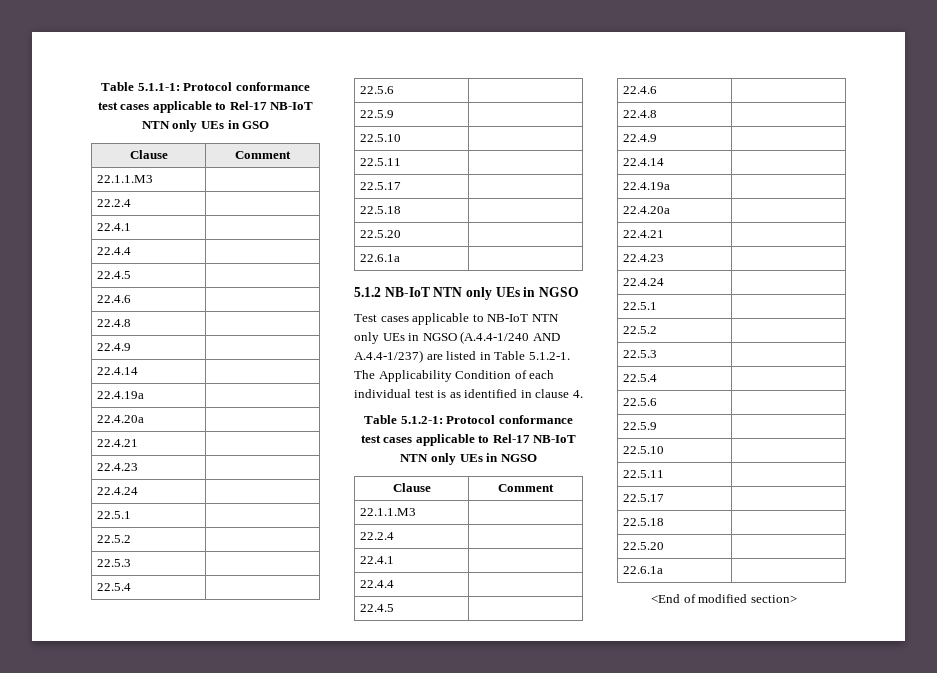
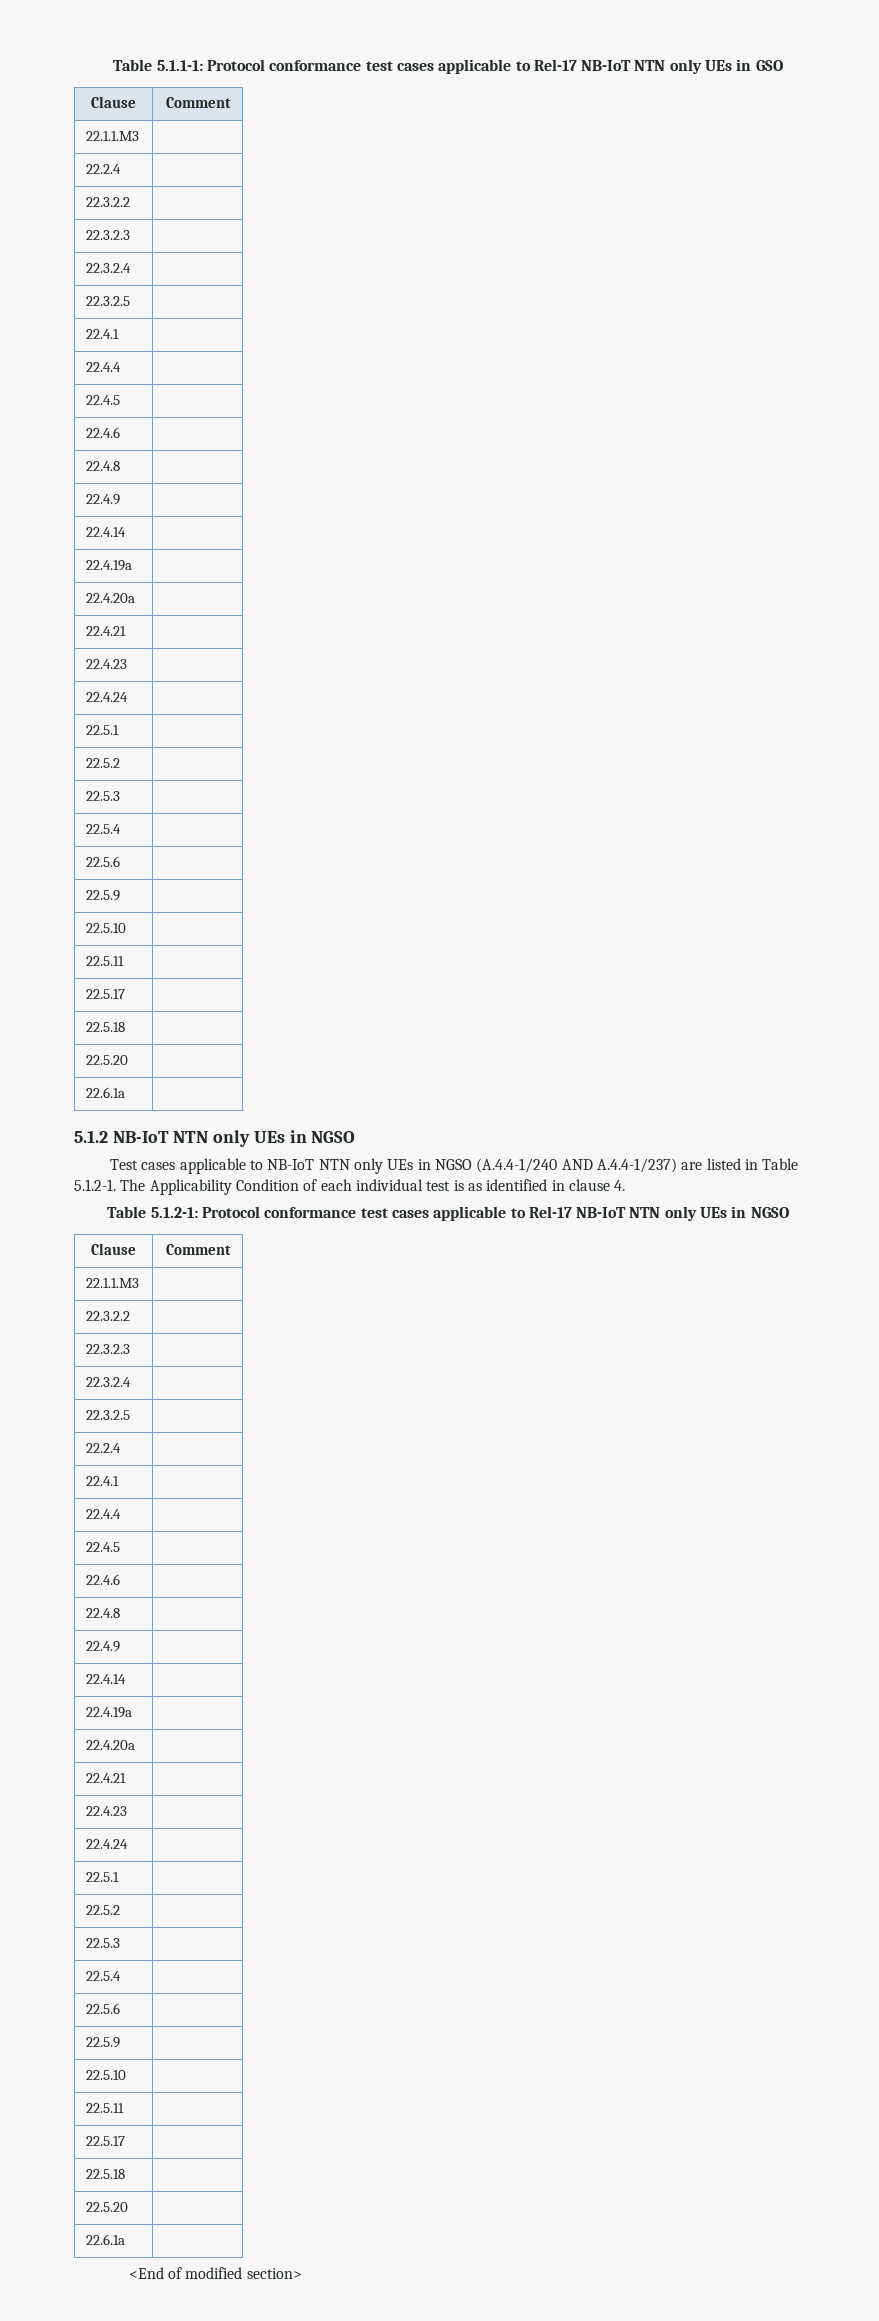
(132, 203) none -> [86,197,131,207] [86,230,131,240] [86,263,132,273] [86,296,131,306] // 22.3.2.2 | // 22.3.2.3 | // 22.3.2.4 | // 22.3.2.5 |
(417, 512) none -> [86,1311,131,1321] [86,1344,131,1354] [86,1377,132,1387] [86,1410,131,1420] // 22.3.2.2 | // 22.3.2.3 | // 22.3.2.4 | // 22.3.2.5 |

